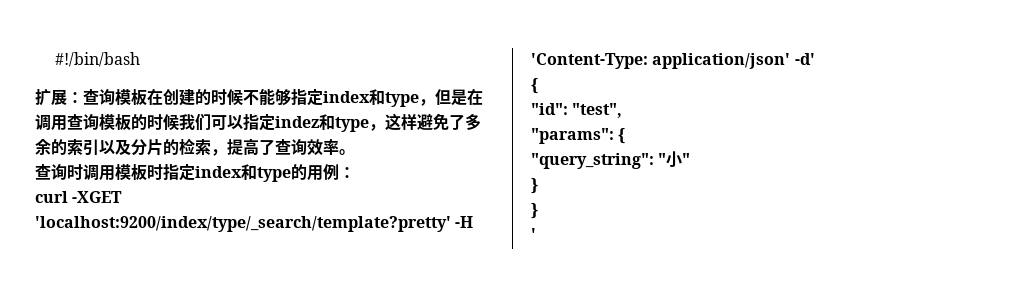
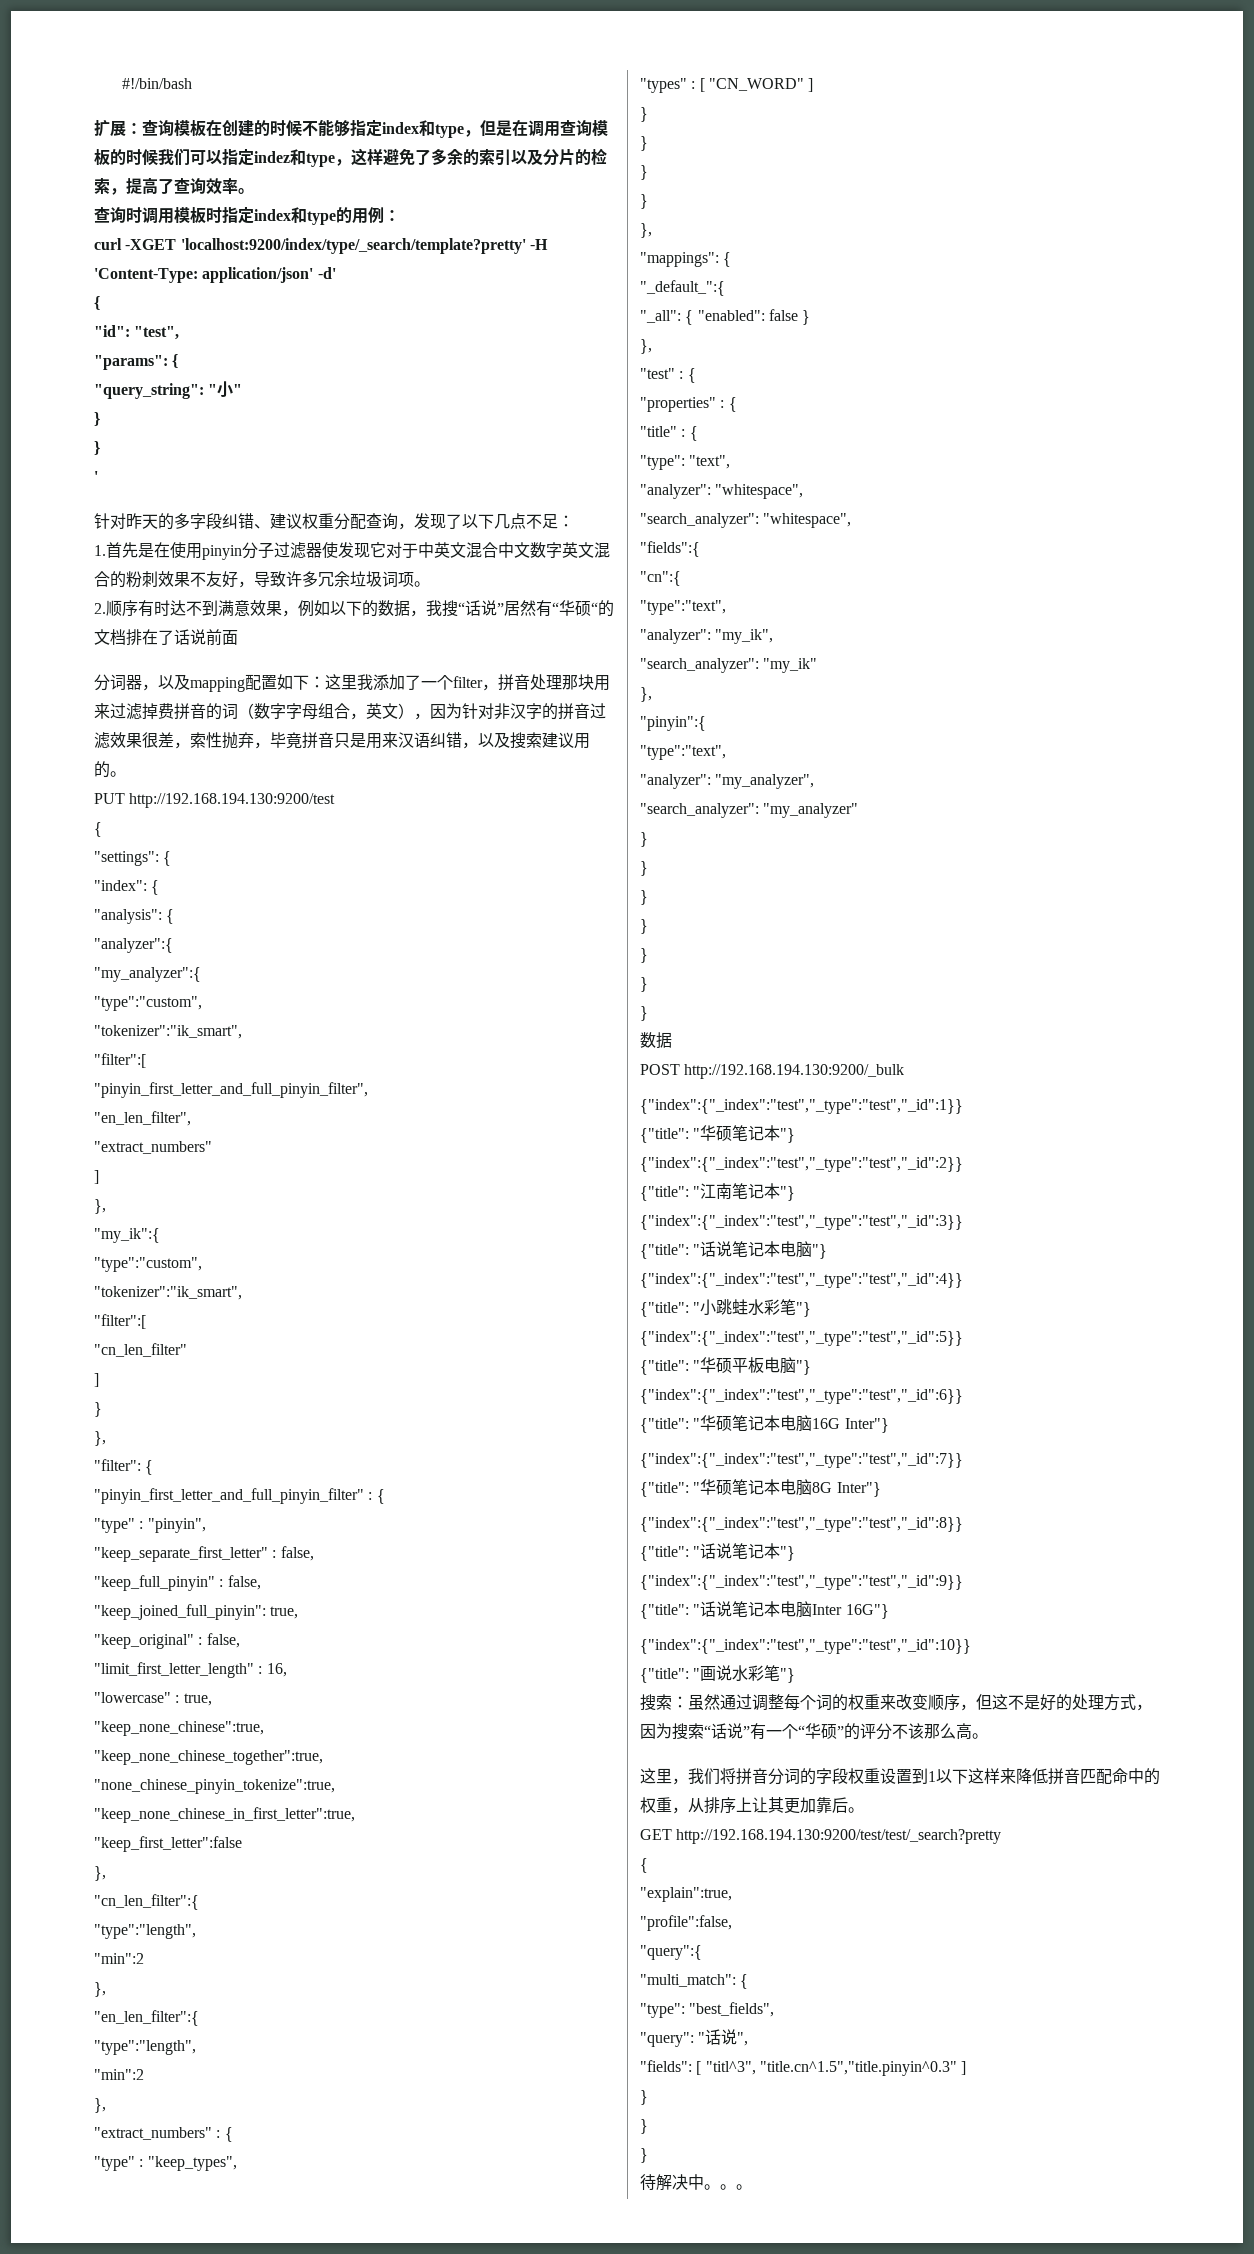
(536, 234) none -> [94,513,574,530] [94,542,610,560] [94,571,430,588] [94,600,614,617] [94,629,238,646] [94,674,610,692] [94,703,606,720] [94,732,590,749] [94,761,126,778] [94,793,336,808] [94,822,102,837] [94,851,172,866] [94,880,160,895] [94,909,175,924] [94,938,173,953] [94,967,201,982] [94,996,202,1011] [94,1025,242,1039] [94,1053,146,1068] [94,1082,368,1098] [94,1111,191,1126] [94,1141,212,1154] [94,1170,99,1184] [94,1199,106,1214] [94,1228,160,1243] [94,1257,202,1272] [94,1286,242,1300] [94,1314,146,1329] [94,1343,187,1357] [94,1373,99,1387] [94,1402,102,1417] [94,1431,106,1446] [94,1459,154,1475] [94,1488,385,1504] [94,1518,206,1533] [94,1546,314,1562] [94,1575,261,1591] [94,1604,299,1620] [94,1633,240,1649] [94,1662,287,1678] [94,1692,212,1706] [94,1721,264,1736] [94,1750,323,1765] [94,1779,335,1794] [94,1807,355,1823] [94,1836,242,1852] [94,1866,106,1881] [94,1894,199,1910] [94,1924,196,1939] [94,1953,144,1964] [94,1982,106,1997] [94,2010,199,2026] [94,2040,196,2055] [94,2069,144,2080] [94,2098,106,2113] [94,2127,233,2142] [94,2156,237,2171] [640,78,814,93] [640,107,648,122] [640,136,648,151] [640,165,648,180] [640,194,648,209] [640,223,652,238] [640,252,732,267] [640,280,725,296] [640,309,811,325] [640,339,652,354] [640,368,696,383] [640,397,737,412] [640,426,698,441] [640,455,731,470] [640,484,804,499] [640,513,852,528] [640,541,700,557] [640,571,681,586] [640,600,726,615] [640,629,774,644] [640,658,818,673] [640,687,652,702] [640,716,706,731] [640,745,726,760] [640,774,815,789] [640,803,859,818] [640,832,648,847] [640,861,648,876] [640,890,648,905] [640,919,648,934] [640,948,648,963] [640,977,648,992] [640,1006,648,1021] [640,1032,672,1049] [640,1064,905,1079] [640,1099,963,1114] [640,1125,796,1143] [640,1157,963,1172] [640,1183,796,1201] [640,1215,963,1230] [640,1241,828,1259] [640,1273,963,1288] [640,1299,812,1317] [640,1331,963,1346] [640,1357,812,1375] [640,1389,963,1404] [640,1415,889,1433] [640,1453,963,1468] [640,1479,881,1497] [640,1517,963,1532] [640,1543,796,1561] [640,1575,963,1590] [640,1601,889,1619] [640,1639,971,1654] [640,1665,796,1683] [640,1694,1152,1711] [640,1723,988,1740] [640,1768,1160,1785] [640,1797,864,1814] [640,1829,1002,1844] [640,1858,648,1873] [640,1887,732,1902] [640,1915,732,1931] [640,1945,702,1960] [640,1974,749,1989] [640,2002,775,2018] [640,2029,749,2047] [640,2060,967,2076] [640,2090,648,2105] [640,2119,648,2134] [640,2148,648,2163] [640,2174,752,2191] // 针对昨天的多字段纠错、建议权重分配查询，发现了以下几点不足： // 1.首先是在使用pinyin分子过滤器使发现它对于中英文混合中文数字英文混合的粉刺效果不友好，导致许多冗余垃圾词项。 // 2.顺序有时达不到满意效果，例如以下的数据，我搜“话说”居然有“华硕“的文档排在了话说前面 // 分词器，以及mapping配置如下：这里我添加了一个filter，拼音处理那块用来过滤掉费拼音的词（数字字母组合，英文），因为针对非汉字的拼音过滤效果很差，索性抛弃，毕竟拼音只是用来汉语纠错，以及搜索建议用的。 // PUT http://192.168.194.130:9200/test // { // "settings": { // "index": { // "analysis": { // "analyzer":{ // "my_analyzer":{ // "type":"custom", // "tokenizer":"ik_smart", // "filter":[ // "pinyin_first_letter_and_full_pinyin_filter", // "en_len_filter", // "extract_numbers" // ] // }, // "my_ik":{ // "type":"custom", // "tokenizer":"ik_smart", // "filter":[ // "cn_len_filter" // ] // } // }, // "filter": { // "pinyin_first_letter_and_full_pinyin_filter" : { // "type" : "pinyin", // "keep_separate_first_letter" : false, // "keep_full_pinyin" : false, // "keep_joined_full_pinyin": true, // "keep_original" : false, // "limit_first_letter_length" : 16, // "lowercase" : true, // "keep_none_chinese":true, // "keep_none_chinese_together":true, // "none_chinese_pinyin_tokenize":true, // "keep_none_chinese_in_first_letter":true, // "keep_first_letter":false // }, // "cn_len_filter":{ // "type":"length", // "min":2 // }, // "en_len_filter":{ // "type":"length", // "min":2 // }, // "extract_numbers" : { // "type" : "keep_types", // "types" : [ "CN_WORD" ] // } // } // } // } // }, // "mappings": { // "_default_":{ // "_all": { "enabled": false } // }, // "test" : { // "properties" : { // "title" : { // "type": "text", // "analyzer": "whitespace", // "search_analyzer": "whitespace", // "fields":{ // "cn":{ // "type":"text", // "analyzer": "my_ik", // "search_analyzer": "my_ik" // }, // "pinyin":{ // "type":"text", // "analyzer": "my_analyzer", // "search_analyzer": "my_analyzer" // } // } // } // } // } // } // } // 数据 // POST http://192.168.194.130:9200/_bulk // {"index":{"_index":"test","_type":"test","_id":1}} // {"title": "华硕笔记本"} // {"index":{"_index":"test","_type":"test","_id":2}} // {"title": "江南笔记本"} // {"index":{"_index":"test","_type":"test","_id":3}} // {"title": "话说笔记本电脑"} // {"index":{"_index":"test","_type":"test","_id":4}} // {"title": "小跳蛙水彩笔"} // {"index":{"_index":"test","_type":"test","_id":5}} // {"title": "华硕平板电脑"} // {"index":{"_index":"test","_type":"test","_id":6}} // {"title": "华硕笔记本电脑16G Inter"} // {"index":{"_index":"test","_type":"test","_id":7}} // {"title": "华硕笔记本电脑8G Inter"} // {"index":{"_index":"test","_type":"test","_id":8}} // {"title": "话说笔记本"} // {"index":{"_index":"test","_type":"test","_id":9}} // {"title": "话说笔记本电脑Inter 16G"} // {"index":{"_index":"test","_type":"test","_id":10}} // {"title": "画说水彩笔"} // 搜索：虽然通过调整每个词的权重来改变顺序，但这不是好的处理方式，因为搜索“话说”有一个“华硕”的评分不该那么高。 // 这里，我们将拼音分词的字段权重设置到1以下这样来降低拼音匹配命中的权重，从排序上让其更加靠后。 // GET http://192.168.194.130:9200/test/test/_search?pretty // { // "explain":true, // "profile":false, // "query":{ // "multi_match": { // "type": "best_fields", // "query": "话说", // "fields": [ "titl^3", "title.cn^1.5","title.pinyin^0.3" ] // } // } // } // 待解决中。。。

